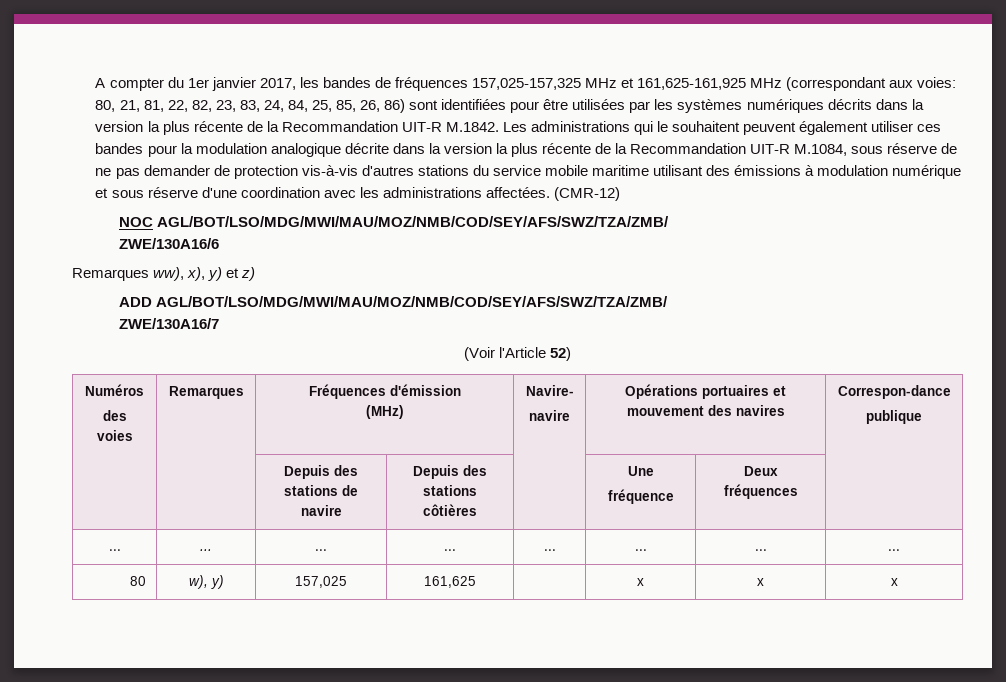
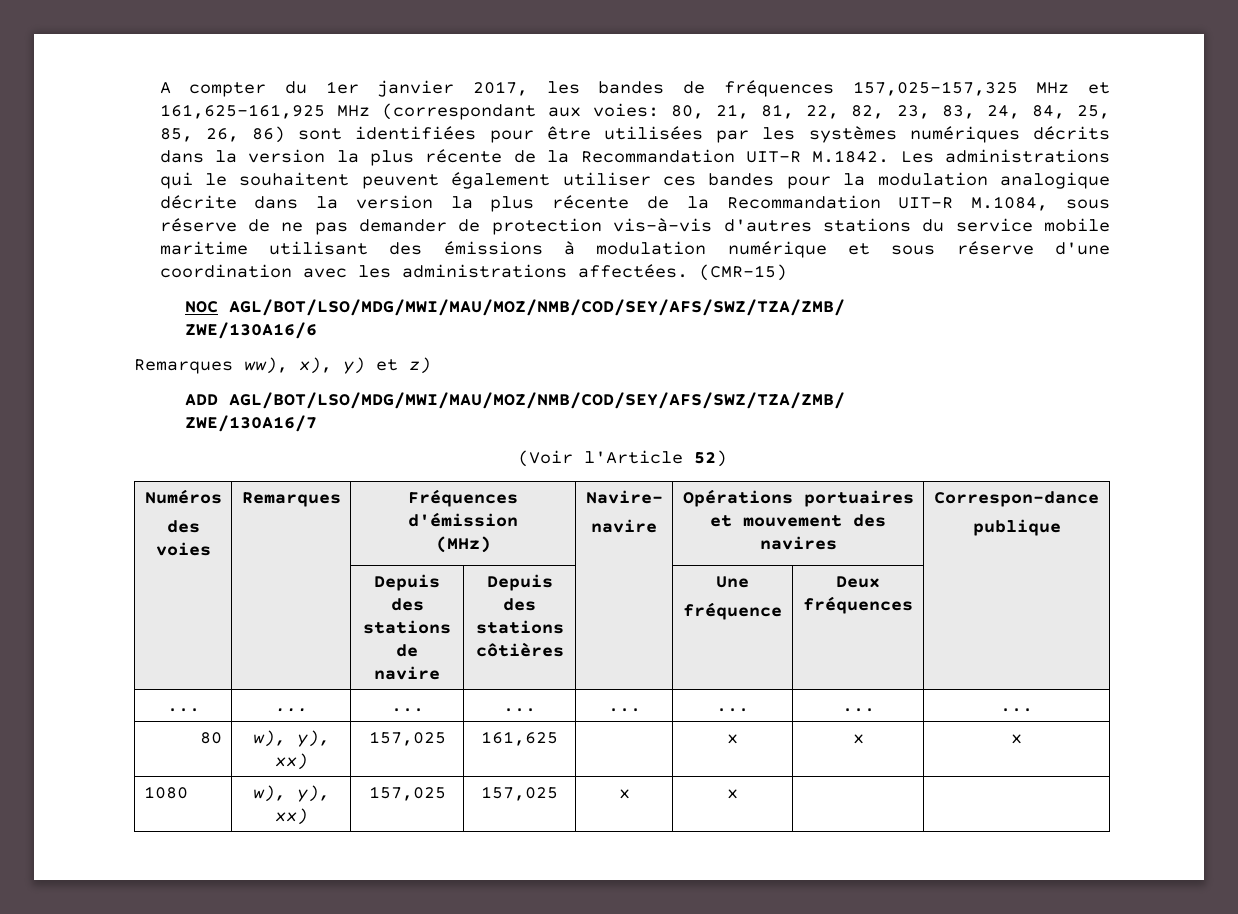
[553,187,620,201] (CMR-12) -> [698,264,787,281] (CMR-15)
[210,575,224,589] y) -> [296,730,330,747] [274,753,308,770] y), xx)
(898, 582) none -> [143,786,188,799] [252,785,330,802] [274,808,308,825] [368,786,446,801] [481,786,558,801] [618,789,630,799] [727,789,738,799] // 1080 | w), y), xx) | 157,025 | 157,025 | x | x | |

